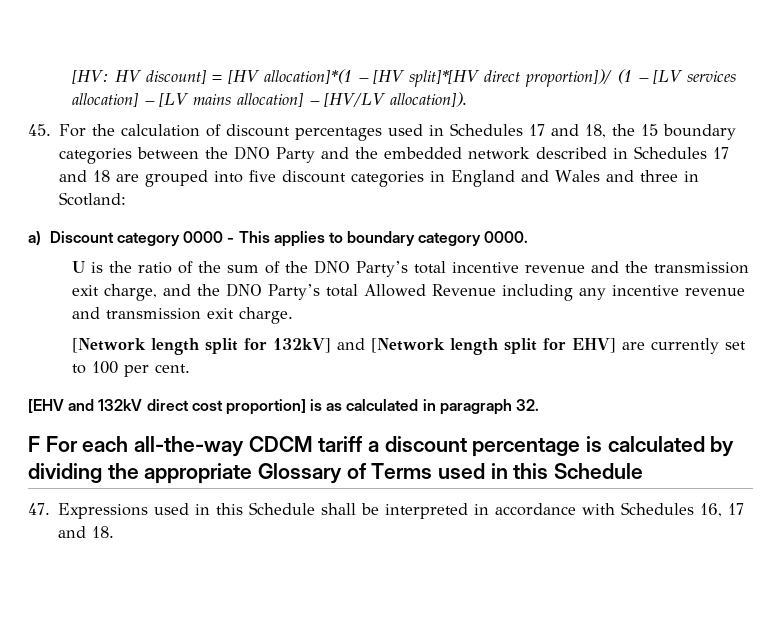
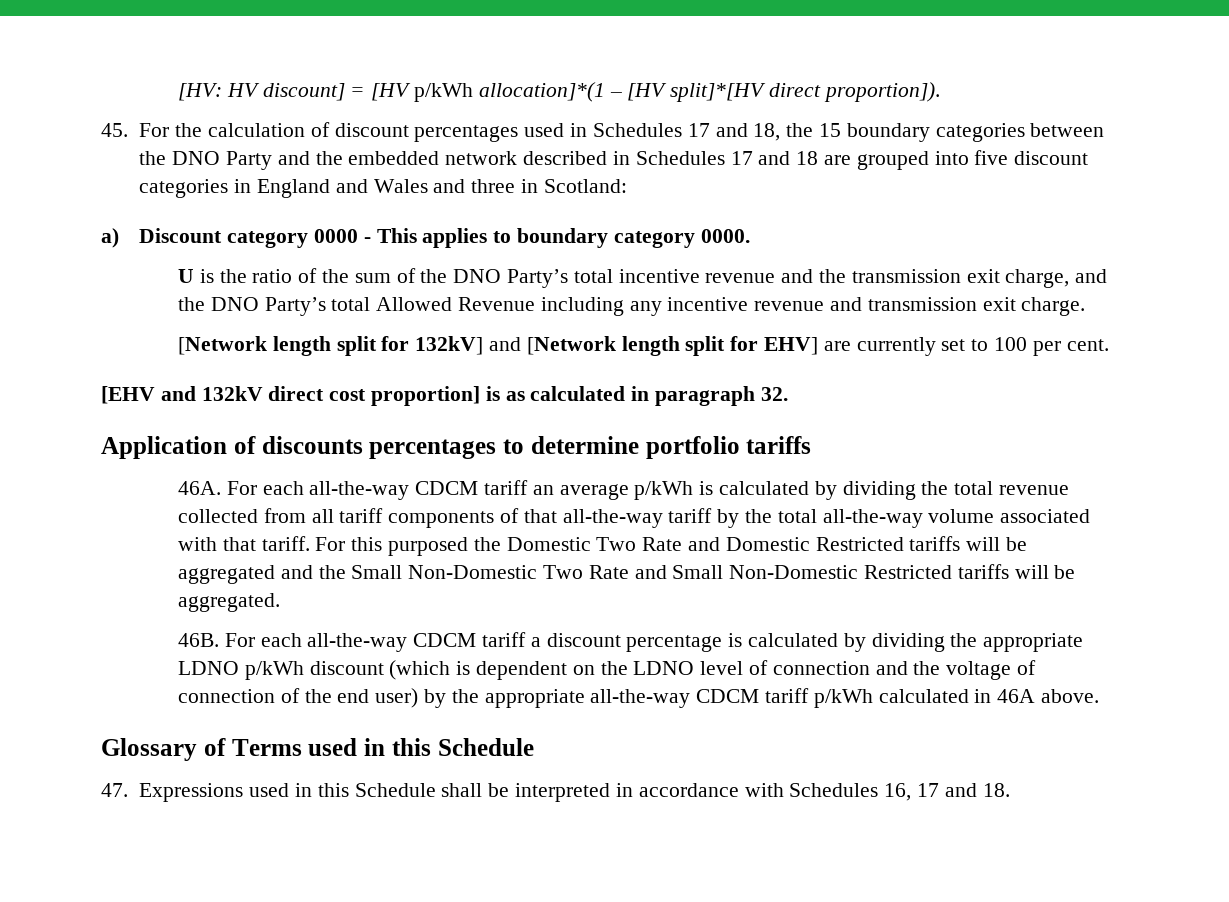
(260, 76) none -> [413,83,473,102] p/kWh
[524,69,736,87] [71,92,467,107] proportion])/ (1 – [LV services allocation] – [LV mains allocation] – [HV/LV allocation]). -> [823,82,940,102] proportion]).
[28,436,40,452] F -> [101,436,812,459] [177,480,1070,500] [177,508,1091,528] [177,536,1028,556] [177,564,1076,584] [177,593,280,612] [177,633,219,647] Application of discounts percentages to determine portfolio tariffs // 46A. For each all-the-way CDCM tariff an average p/kWh is calculated by dividing the total revenue collected from all tariff components of that all-the-way tariff by the total all-the-way volume associated with that tariff. For this purposed the Domestic Two Rate and Domestic Restricted tariffs will be aggregated and the Small Non-Domestic Two Rate and Small Non-Domestic Restricted tariffs will be aggregated. // 46B.
(253, 473) none -> [177,660,1037,680] [177,688,1100,708] LDNO p/kWh discount (which is dependent on the LDNO level of connection and the voltage of connection of the end user) by the appropriate all-the-way CDCM tariff p/kWh calculated in 46A above. //

